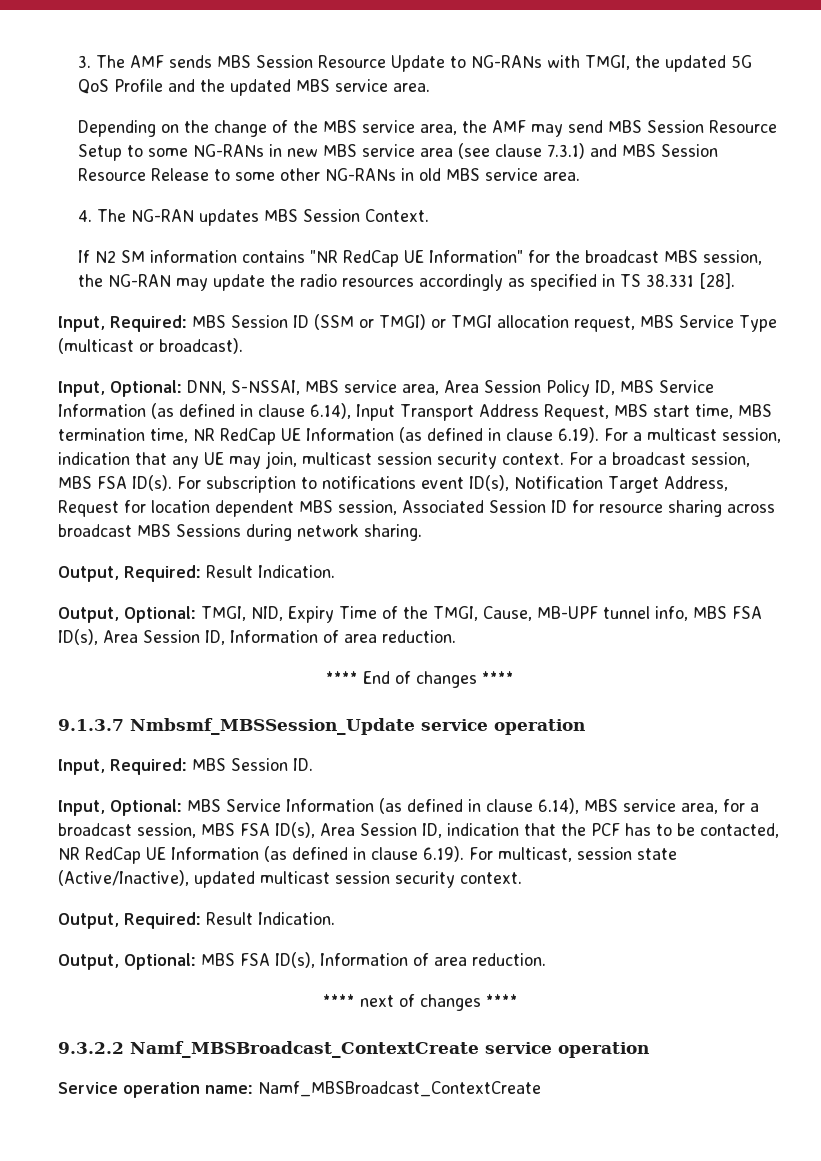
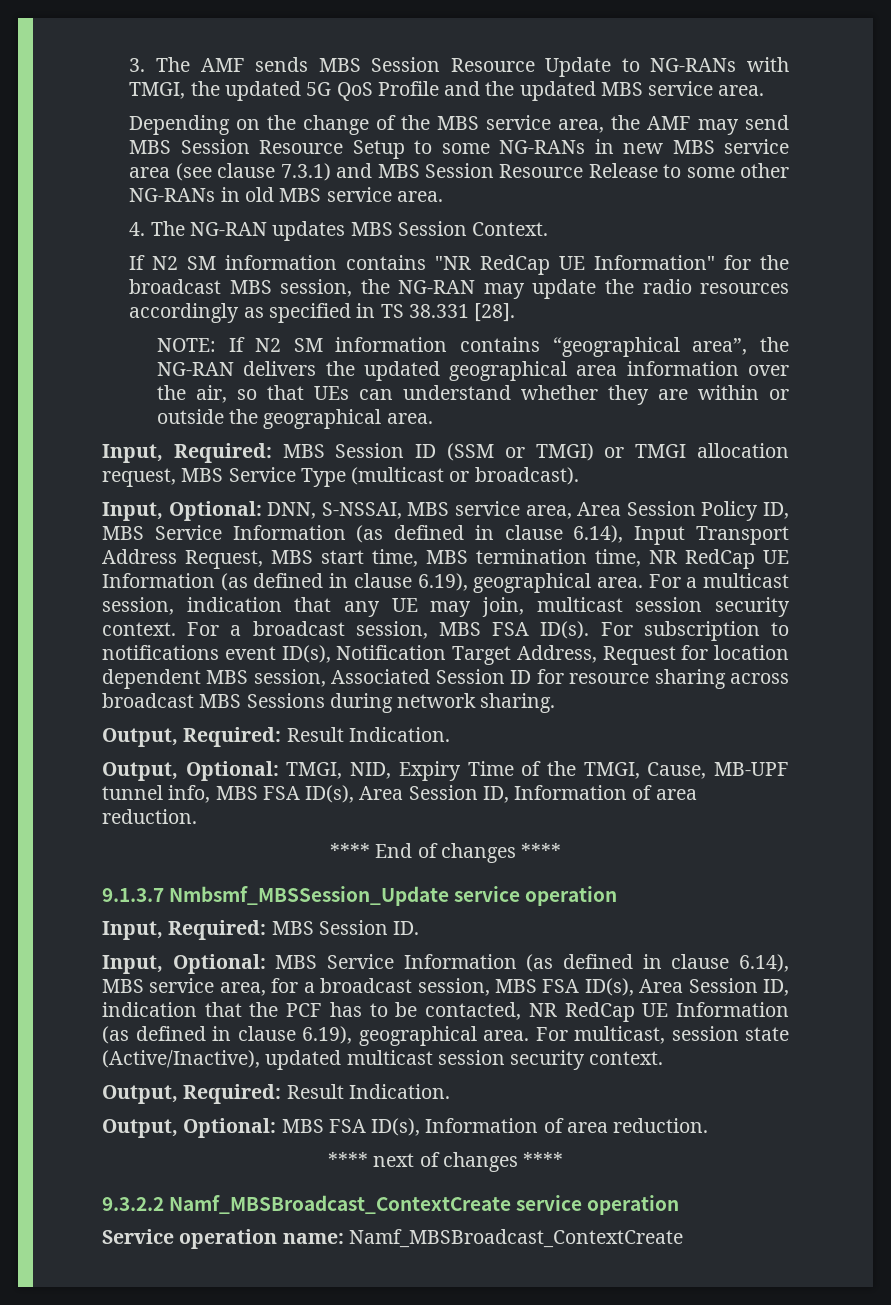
(735, 281) none -> [156,337,790,357] [156,361,789,381] [156,385,789,405] [156,409,433,429] // NOTE: If N2 SM information contains “geographical area”, the NG-RAN delivers the updated geographical area information over the air, so that UEs can understand whether they are within or outside the geographical area.
[558,427,599,443] 6.19). -> [417,573,643,593] 6.19), geographical area.
[423,846,464,862] 6.19). -> [302,1026,529,1046] 6.19), geographical area.

